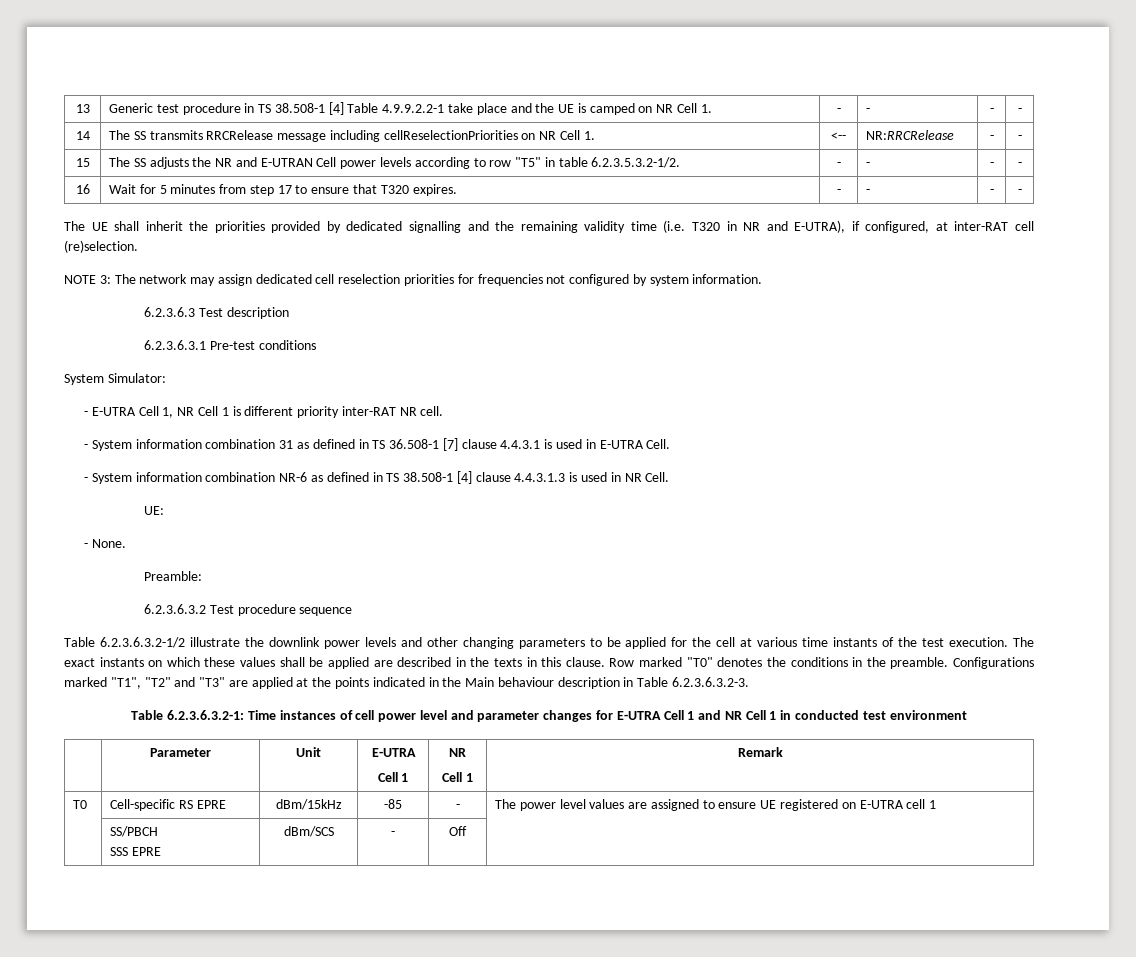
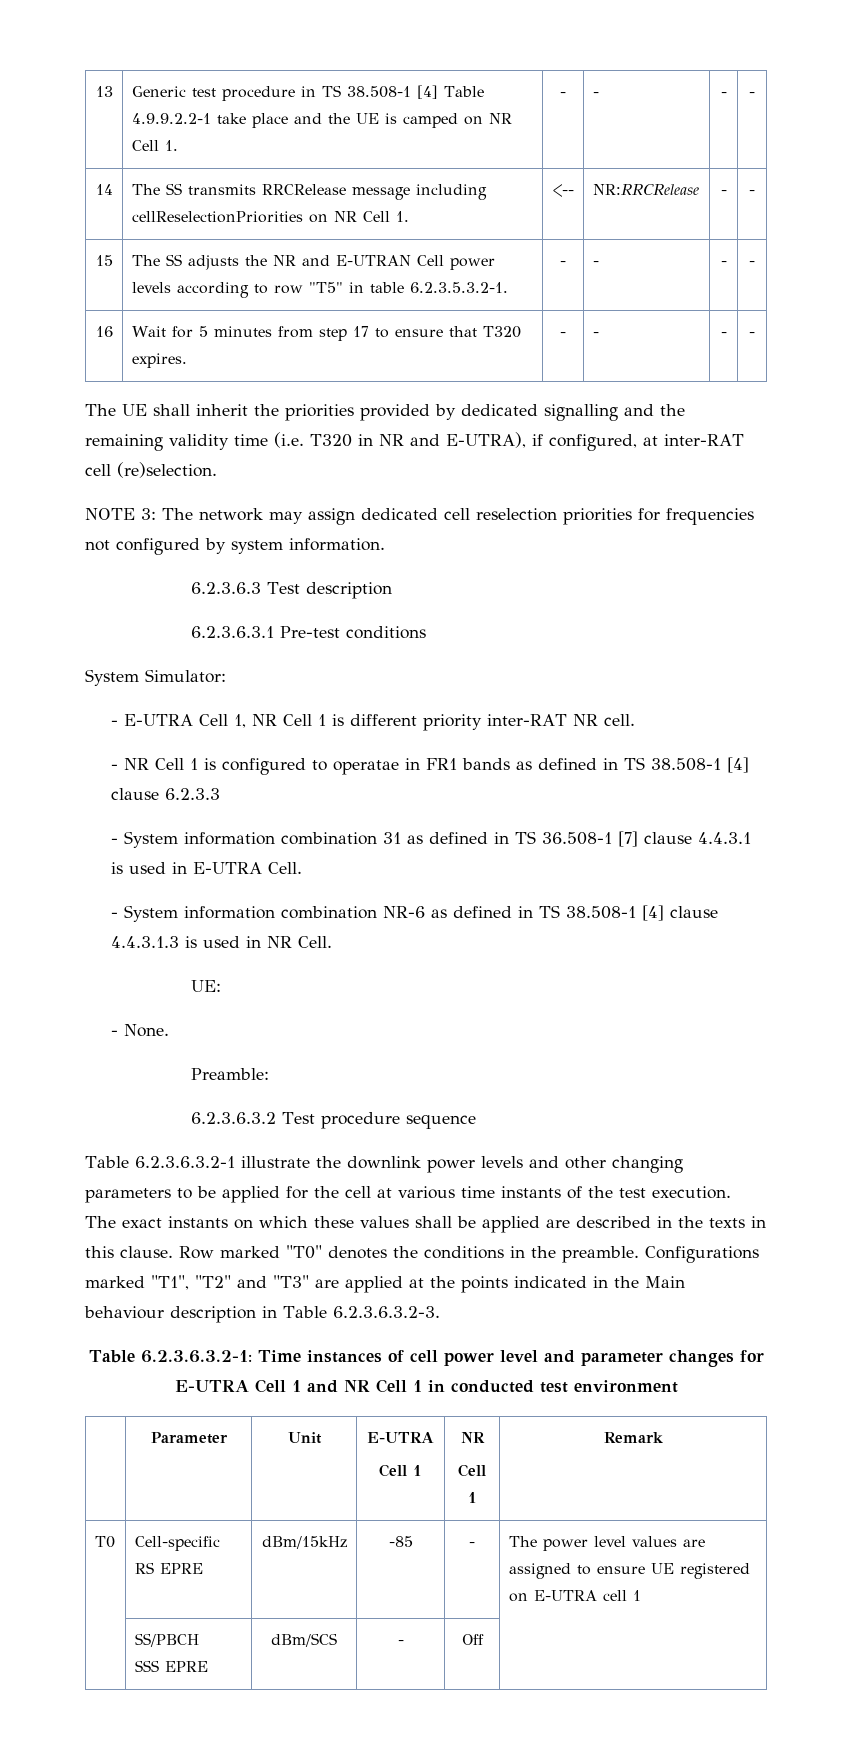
[591,157,681,168] 6.2.3.5.3.2-1/2. -> [409,282,508,293] 6.2.3.5.3.2-1.
(444, 411) none -> [111,757,750,775] [111,788,221,800] // - NR Cell 1 is configured to operatae in FR1 bands as defined in TS 38.508-1 [4] clause 6.2.3.3
[99,637,185,648] 6.2.3.6.3.2-1/2 -> [134,1156,235,1168] 6.2.3.6.3.2-1

